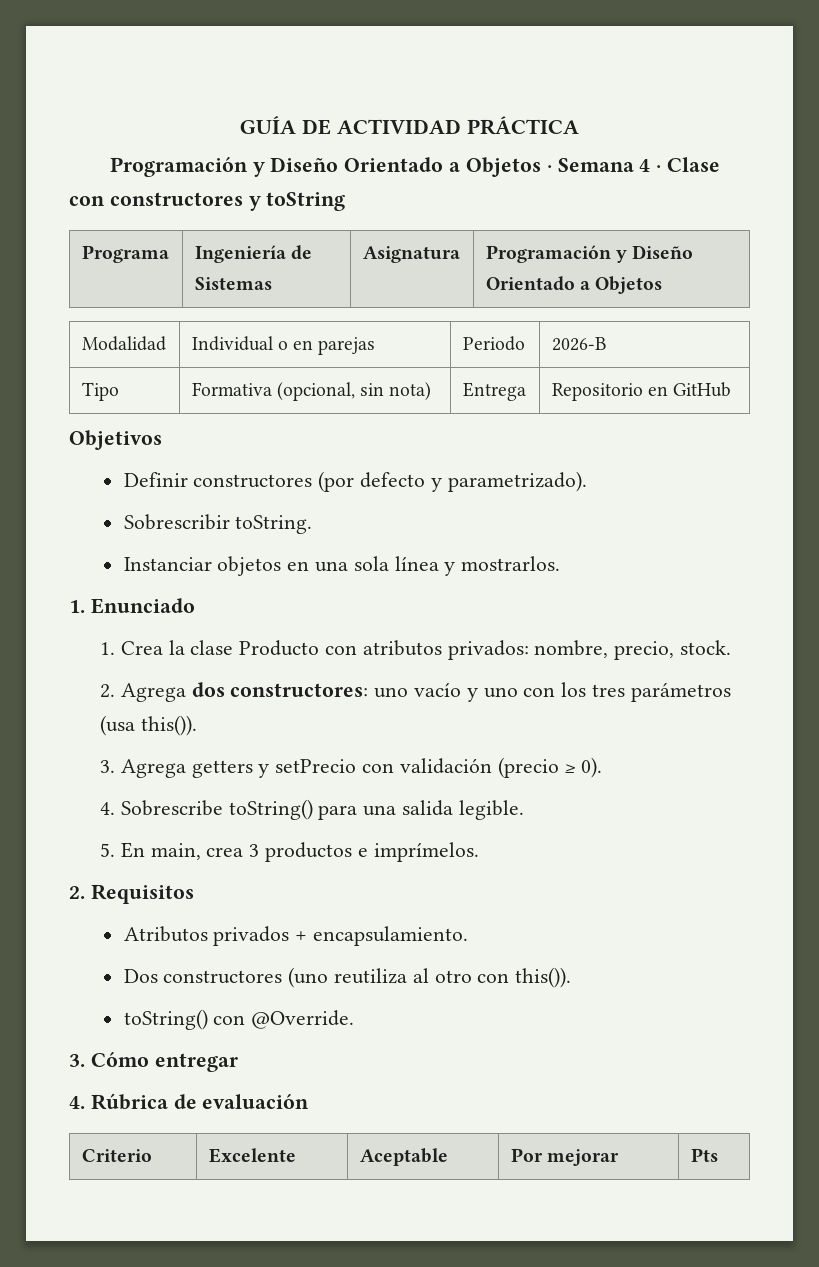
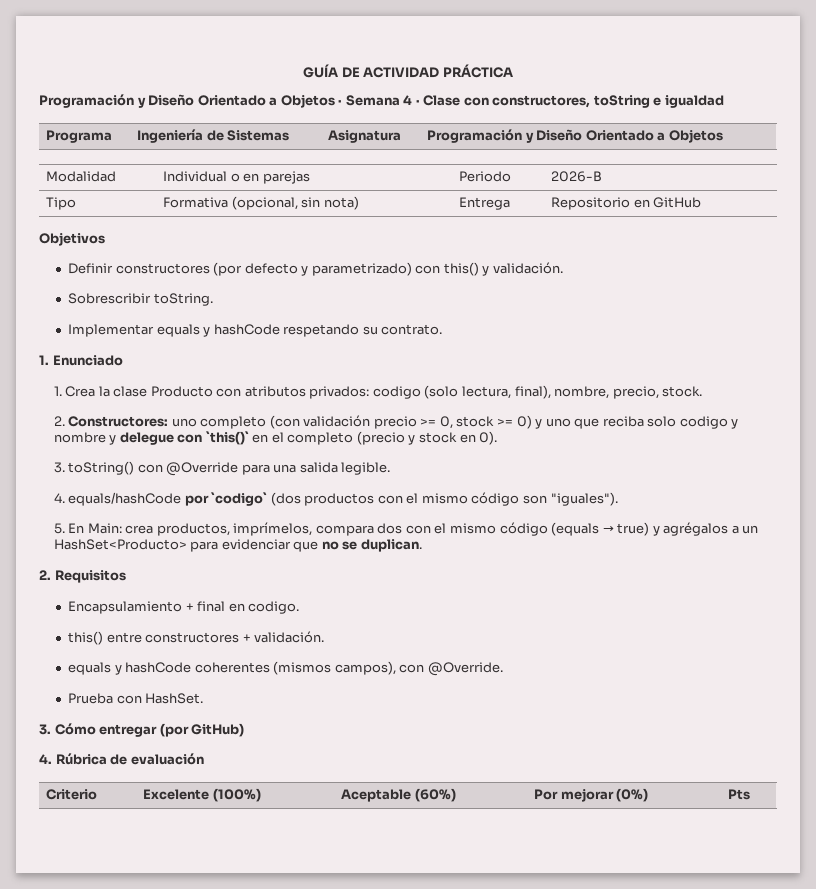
[109,192,261,211] constructores y -> [492,95,591,108] constructores,
(346, 201) none -> [653,95,724,108] e igualdad
[447,471,587,492] [123,514,313,534] [123,556,561,576] parametrizado). // Sobrescribir toString. // Instanciar objetos en una sola línea y mostrarlos. -> [311,262,563,276] [68,293,213,306] [68,324,443,337] parametrizado) con this() y validación. // Sobrescribir toString. // Implementar equals y hashCode respetando su contrato.
(529, 650) none -> [372,385,551,399] codigo (solo lectura, final),
[120,682,731,702] [99,715,197,736] [99,757,603,778] [99,799,524,820] [99,842,479,862] [69,884,194,904] [123,926,469,946] [123,967,572,988] [123,1009,208,1030] Agrega dos constructores: uno vacío y uno con los tres parámetros (usa this()). // 3. Agrega getters y setPrecio con validación (precio ≥ 0). // 4. Sobrescribe toString() para una salida legible. // 5. En main, crea 3 productos e imprímelos. // 2. Requisitos // Atributos privados + encapsulamiento. // Dos constructores (uno reutiliza al otro con this()). // toString() -> [68,415,739,429] [53,431,498,445] [53,461,391,476] [53,492,618,506] [53,522,759,536] [53,539,422,552] [39,570,126,583] [68,601,300,614] [68,631,325,645] [68,661,396,675] Constructores: uno completo (con validación precio >= 0, stock >= 0) y uno que reciba solo codigo y nombre y delegue con `this()` en el completo (precio y stock en 0). // 3. toString() con @Override para una salida legible. // 4. equals/hashCode por `codigo` (dos productos con el mismo código son "iguales"). // 5. En Main: crea productos, imprímelos, compara dos con el mismo código (equals → true) y agrégalos a un HashSet<Producto> para evidenciar que no se duplican. // 2. Requisitos // Encapsulamiento + final en codigo. // this() entre constructores + validación. // equals y hashCode coherentes (mismos campos),
(355, 1019) none -> [68,693,204,704] // Prueba con HashSet.
(238, 1062) none -> [159,723,245,737] (por GitHub)
(296, 1155) none -> [212,788,261,802] (100%)
(448, 1157) none -> [414,788,456,802] (60%)
(619, 1157) none -> [616,788,649,802] (0%)

